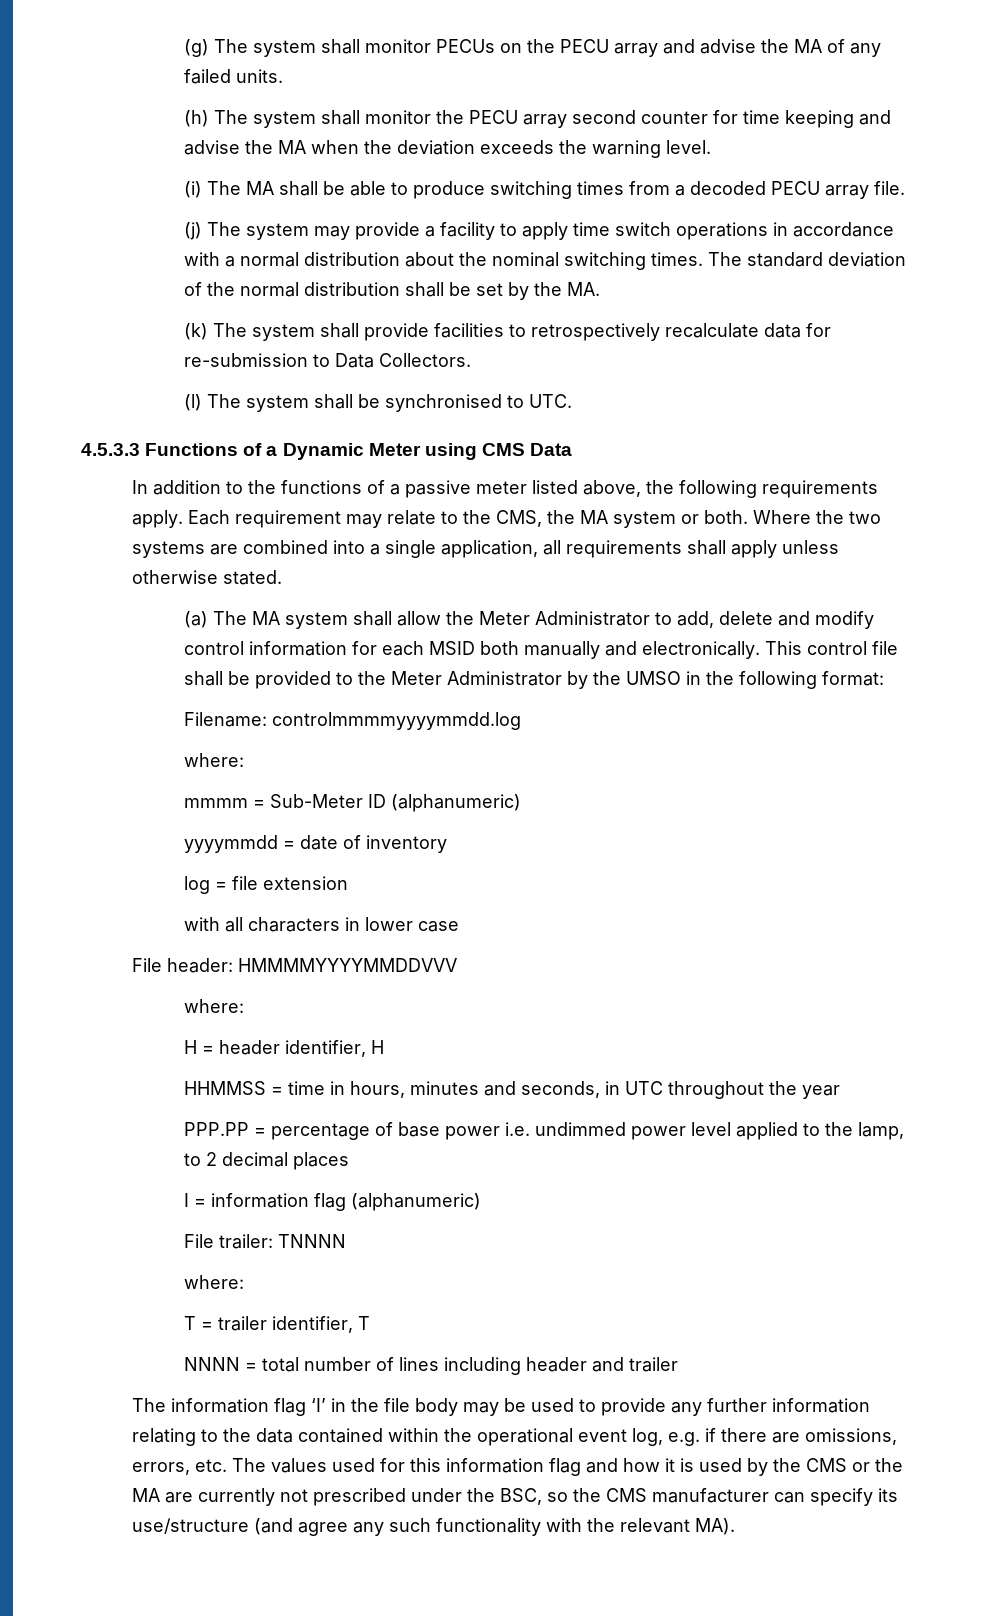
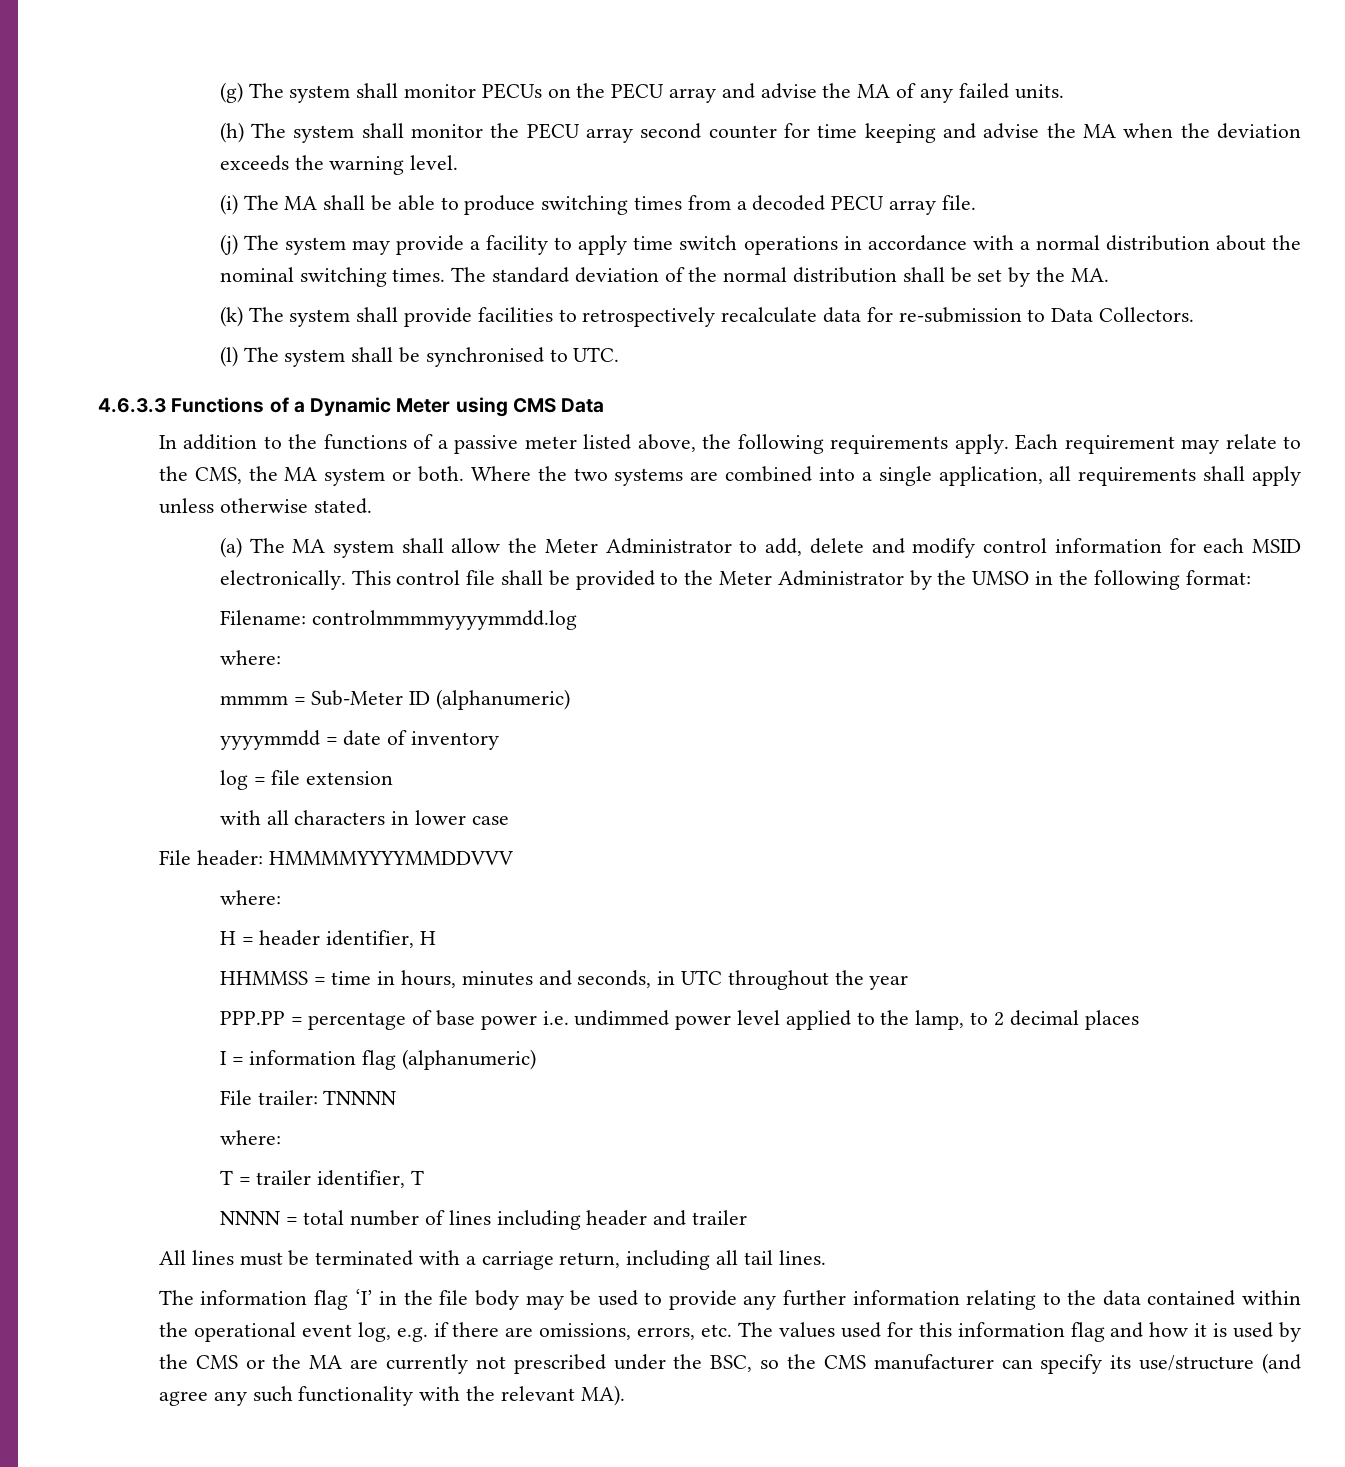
[81,443,140,456] 4.5.3.3 -> [98,398,166,413] 4.6.3.3
[479,641,637,659] both manually and -> (1301, 546) none
(678, 1364) none -> [158,1250,826,1270] // All lines must be terminated with a carriage return, including all tail lines.

